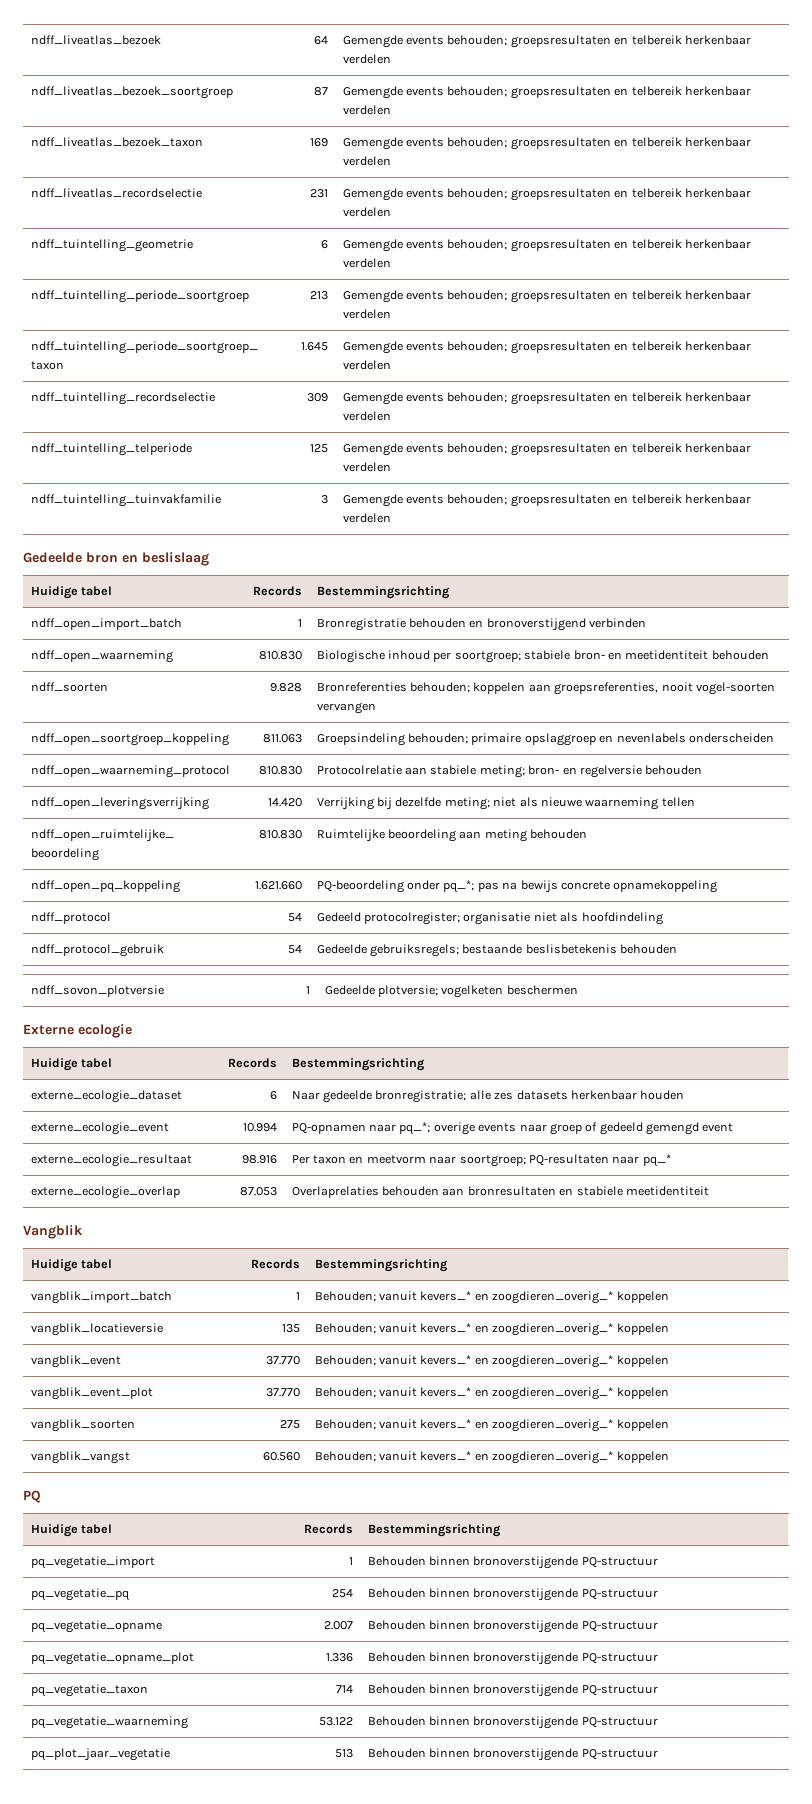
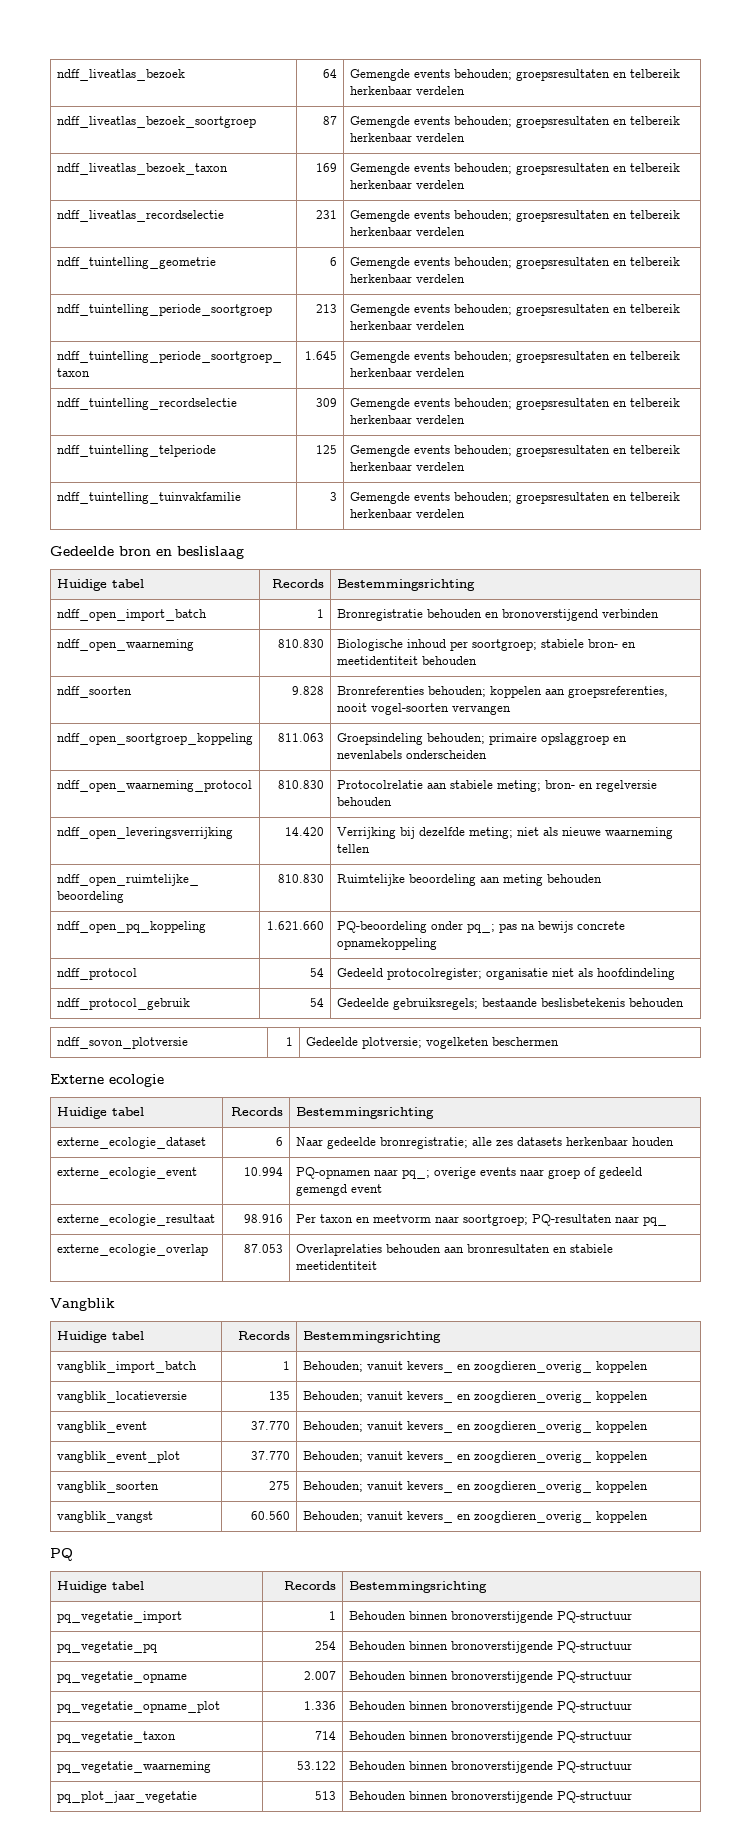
[443,880,475,893] pq_*; -> [466,923,495,933] pq_;
[399,1122,431,1135] pq_*; -> [401,1169,430,1179] pq_;
[642,1154,671,1167] pq_* -> [642,1216,667,1226] pq_
[420,1291,614,1304] kevers_* en zoogdieren_overig_* -> [406,1361,592,1373] kevers_ en zoogdieren_overig_
[420,1323,614,1336] kevers_* en zoogdieren_overig_* -> [406,1391,592,1403] kevers_ en zoogdieren_overig_
[420,1355,614,1368] kevers_* en zoogdieren_overig_* -> [406,1421,592,1433] kevers_ en zoogdieren_overig_
[420,1387,614,1400] kevers_* en zoogdieren_overig_* -> [406,1451,592,1463] kevers_ en zoogdieren_overig_
[420,1419,614,1432] kevers_* en zoogdieren_overig_* -> [406,1481,592,1493] kevers_ en zoogdieren_overig_
[420,1451,614,1464] kevers_* en zoogdieren_overig_* -> [406,1511,592,1523] kevers_ en zoogdieren_overig_

